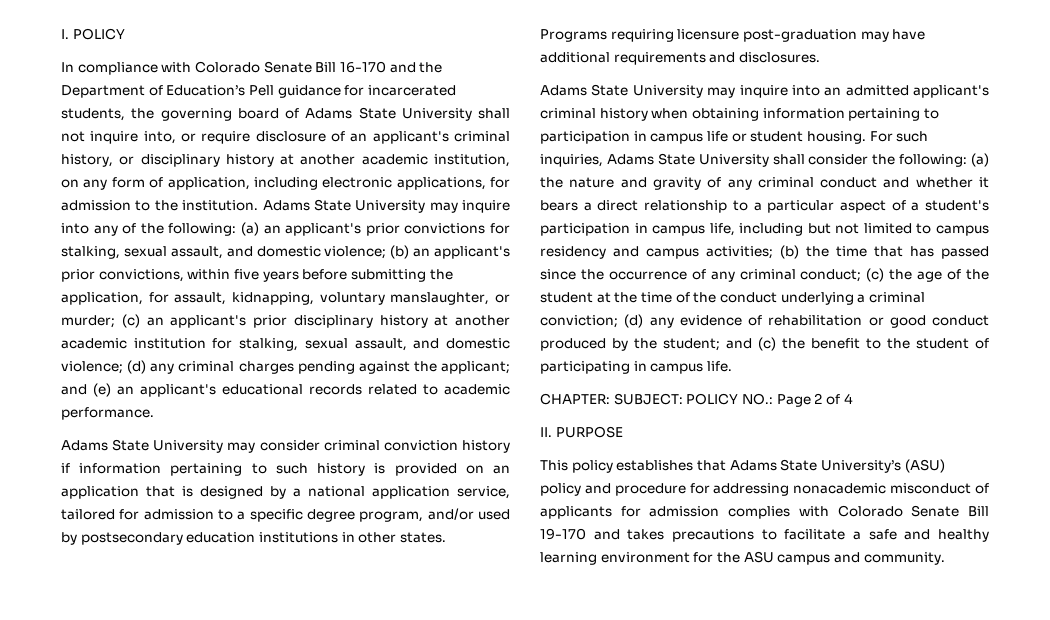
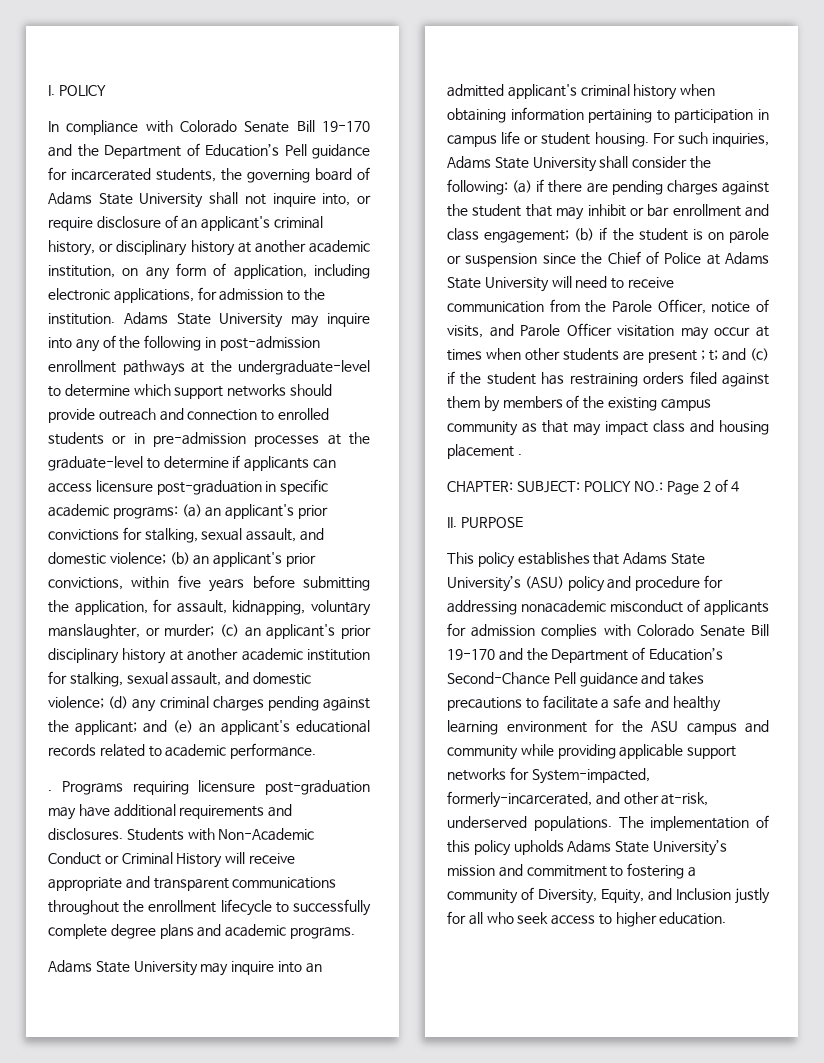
[339,61,386,73] 16-170 -> [322,121,370,132] 19-170
[168,223,237,236] following: -> [144,335,320,351] [48,360,370,376] [48,384,332,399] [48,408,329,423] [48,432,370,447] [48,455,336,471] [48,479,329,495] [48,504,178,519] following in post-admission enrollment pathways at the undergraduate-level to determine which support networks should provide outreach and connection to enrolled students or in pre-admission processes at the graduate-level to determine if applicants can access licensure post-graduation in specific academic programs:
[61,439,511,453] [61,463,511,476] [61,486,510,499] [61,508,510,522] [61,532,446,545] Adams State University may consider criminal conviction history if information pertaining to such history is provided on an application that is designed by a national application service, tailored for admission to a specific degree program, and/or used by postsecondary education institutions in other states. -> [48,790,52,791] .
(820, 57) none -> [126,828,315,841] [48,852,295,868] [48,876,337,891] [48,899,372,916] [48,924,355,939] Students with Non-Academic Conduct or Criminal History will receive appropriate and transparent communications throughout the enrollment lifecycle to successfully complete degree plans and academic programs.
[540,177,989,190] [540,200,989,213] [540,223,989,236] [540,245,989,259] [540,268,990,282] [540,292,925,305] [540,314,989,328] [540,337,989,351] [540,361,732,374] the nature and gravity of any criminal conduct and whether it bears a direct relationship to a particular aspect of a student's participation in campus life, including but not limited to campus residency and campus activities; (b) the time that has passed since the occurrence of any criminal conduct; (c) the age of the student at the time of the conduct underlying a criminal conviction; (d) any evidence of rehabilitation or good conduct produced by the student; and (c) the benefit to the student of participating in campus life. -> [536,179,769,195] [447,204,769,220] [447,227,769,243] [447,251,769,267] [447,276,674,292] [447,299,769,314] [447,323,769,340] [447,348,769,363] [447,371,769,387] [447,395,711,412] [447,420,769,436] [447,444,522,459] if there are pending charges against the student that may inhibit or bar enrollment and class engagement; (b) if the student is on parole or suspension since the Chief of Police at Adams State University will need to receive communication from the Parole Officer, notice of visits, and Parole Officer visitation may occur at times when other students are present ; t; and (c) if the student has restraining orders filed against them by members of the existing campus community as that may impact class and housing placement .
(620, 534) none -> [526,647,723,663] [447,672,666,687] the Department of Education’s Second-Chance Pell guidance and
[863,552,945,565] community. -> [447,744,737,760] [447,767,650,784] [447,791,709,808] [447,815,769,831] [447,839,727,856] [447,863,696,879] [447,887,770,904] [447,911,727,927] community while providing applicable support networks for System-impacted, formerly-incarcerated, and other at-risk, underserved populations. The implementation of this policy upholds Adams State University’s mission and commitment to fostering a community of Diversity, Equity, and Inclusion justly for all who seek access to higher education.

